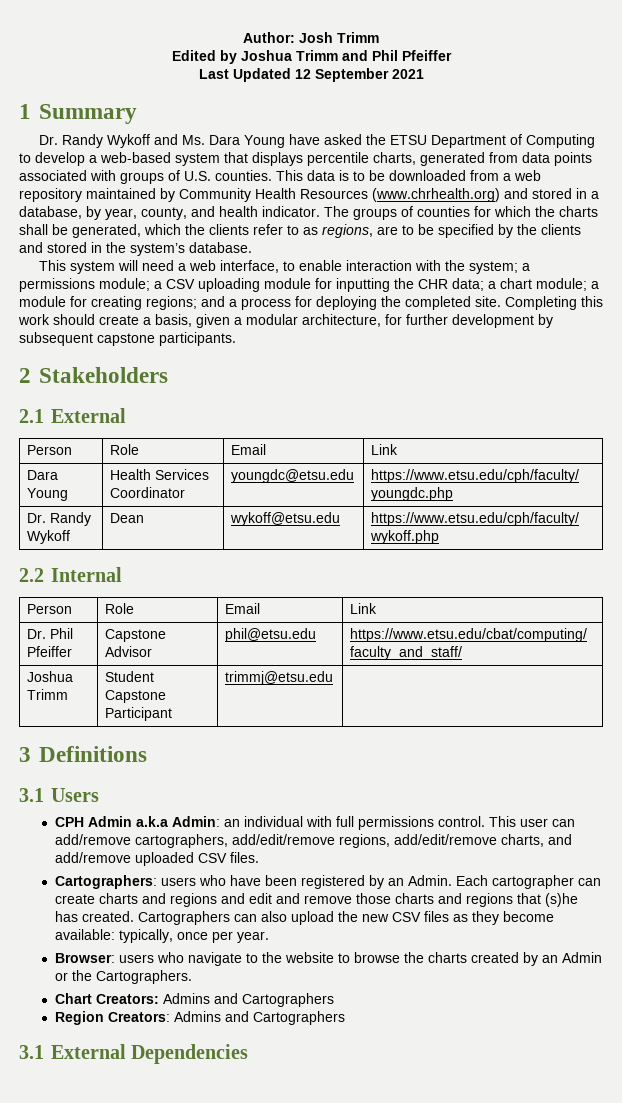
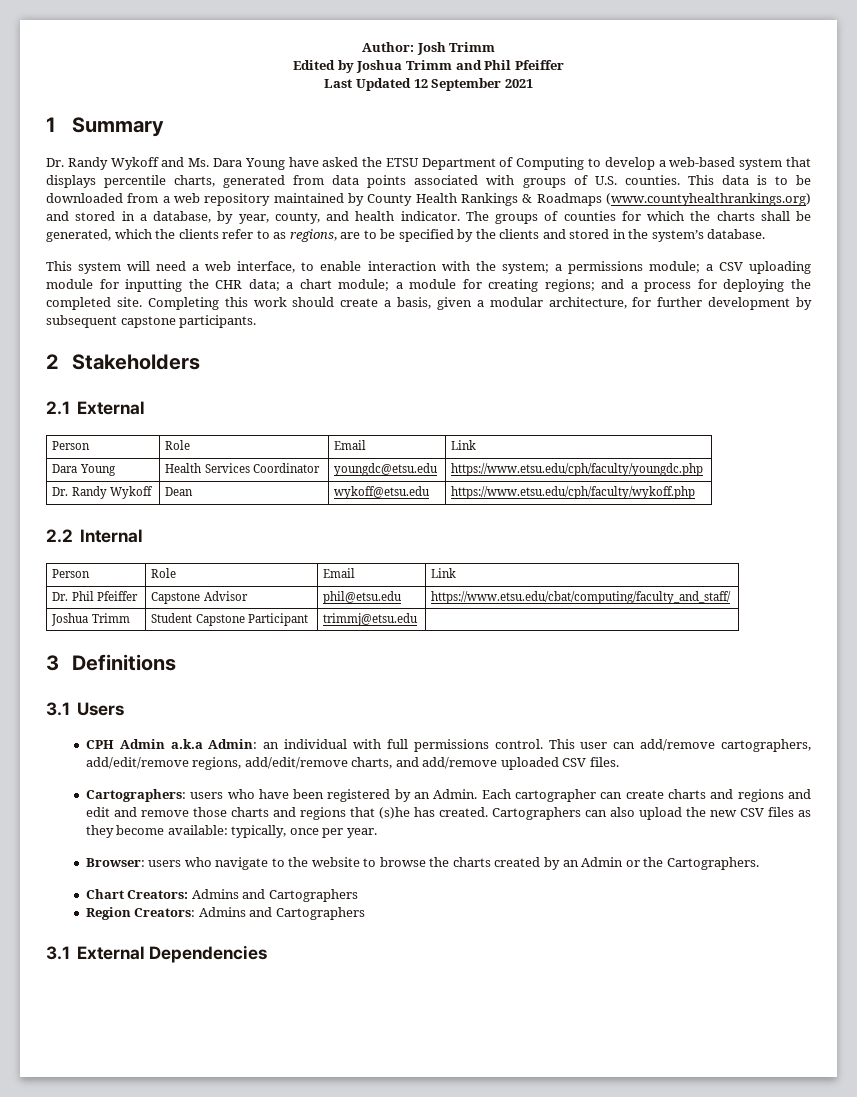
[179,188,500,202] Community Health Resources (www.chrhealth.org) -> [367,193,811,206] County Health Rankings & Roadmaps (www.countyhealthrankings.org)

